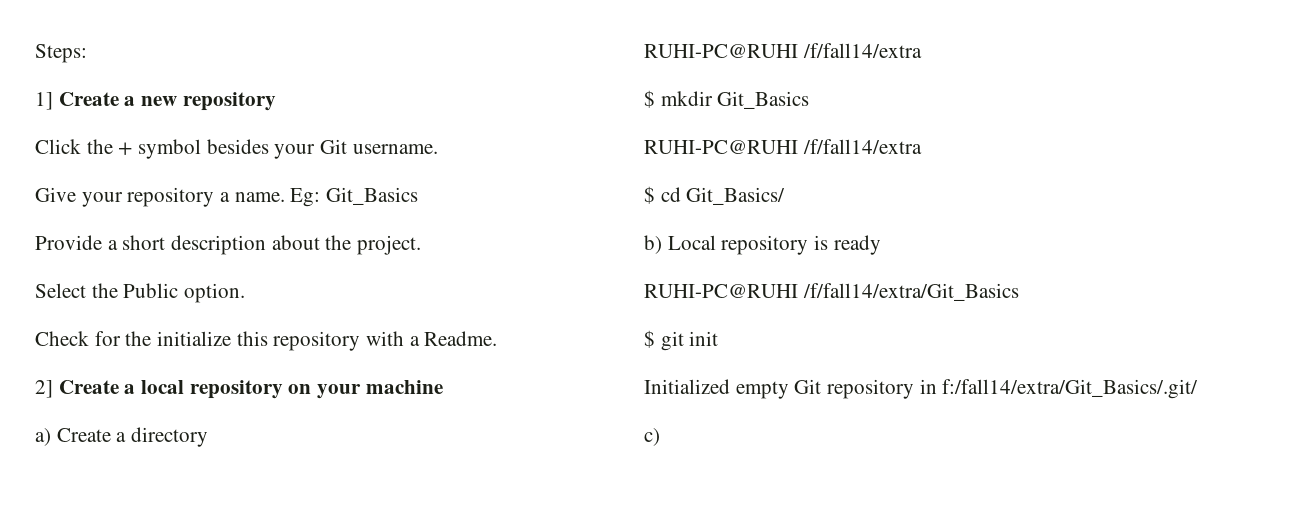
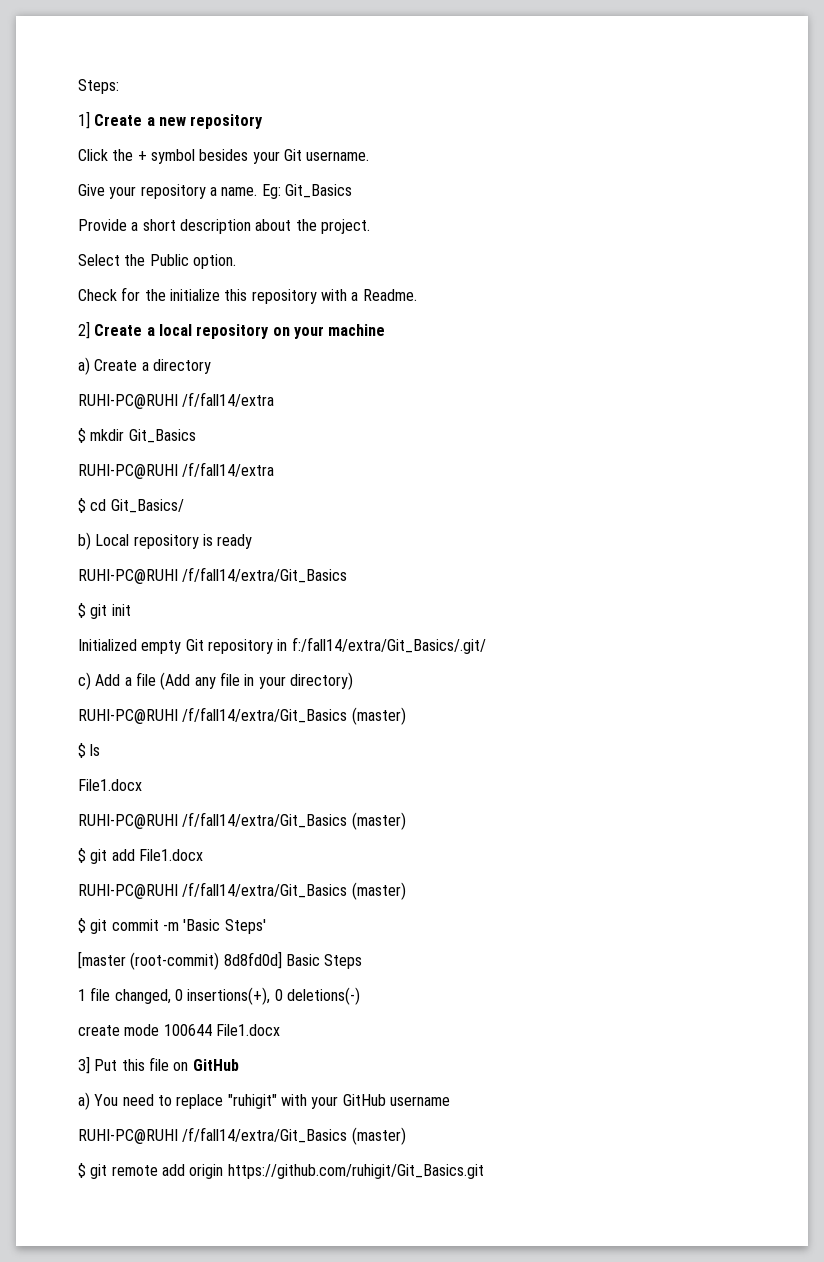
(660, 437) none -> [95,672,353,690] [78,707,406,725] [78,743,101,758] [78,779,142,791] [78,812,406,830] [78,848,203,864] [78,882,406,900] [78,918,266,934] [78,951,363,970] [78,987,360,1005] [78,1024,280,1036] [78,1056,239,1074] [78,1092,450,1110] [78,1127,406,1145] [78,1163,484,1179] Add a file (Add any file in your directory) // RUHI-PC@RUHI /f/fall14/extra/Git_Basics (master) // $ ls // File1.docx // RUHI-PC@RUHI /f/fall14/extra/Git_Basics (master) // $ git add File1.docx // RUHI-PC@RUHI /f/fall14/extra/Git_Basics (master) // $ git commit -m 'Basic Steps' // [master (root-commit) 8d8fd0d] Basic Steps // 1 file changed, 0 insertions(+), 0 deletions(-) // create mode 100644 File1.docx // 3] Put this file on GitHub // a) You need to replace "ruhigit" with your GitHub username // RUHI-PC@RUHI /f/fall14/extra/Git_Basics (master) // $ git remote add origin https://github.com/ruhigit/Git_Basics.git

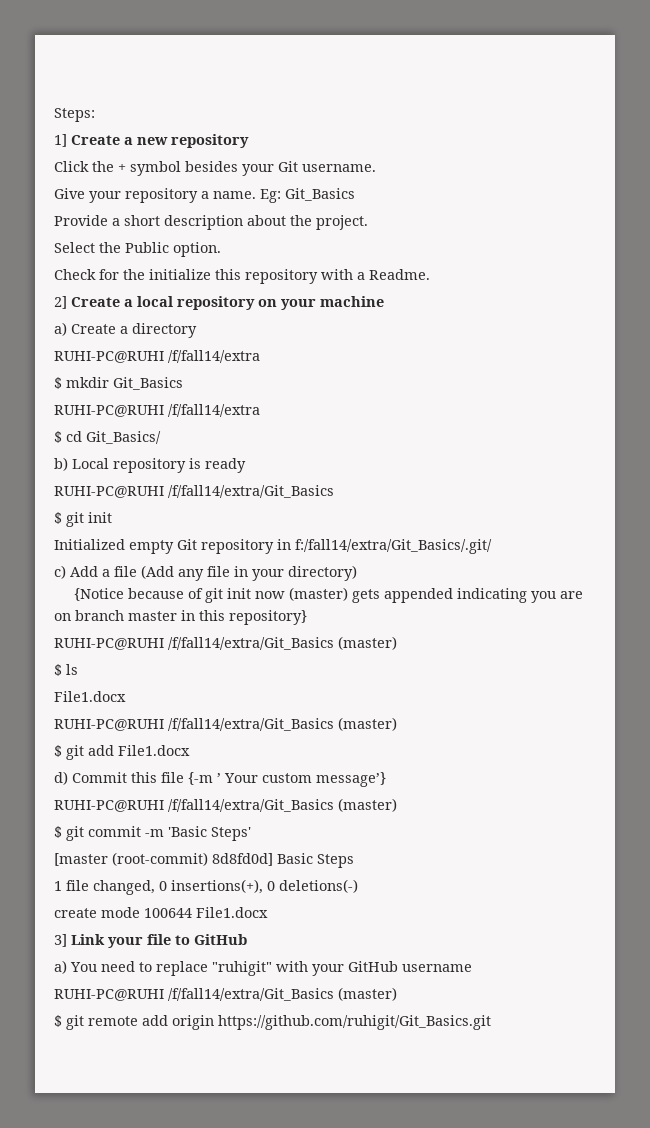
(353, 681) none -> [73,587,583,603] [54,610,307,625] // {Notice because of git init now (master) gets appended indicating you are on branch master in this repository}
(203, 855) none -> [54,771,386,787] // d) Commit this file {-m ’ Your custom message’}
[94,1057,189,1071] Put this file on -> [71,934,190,948] Link your file to

